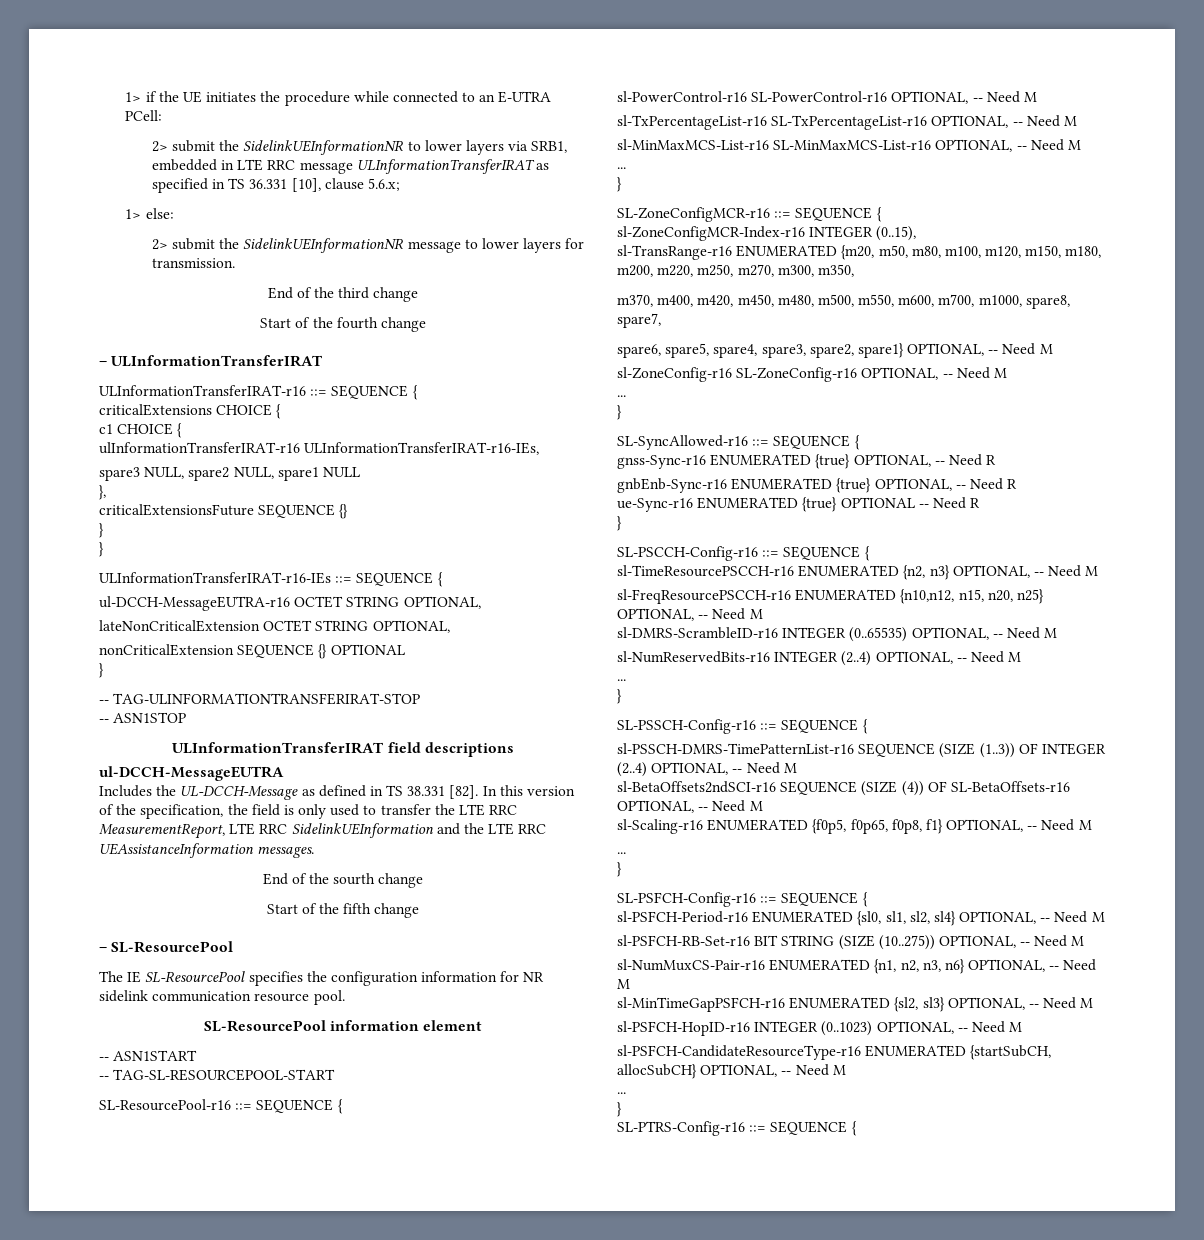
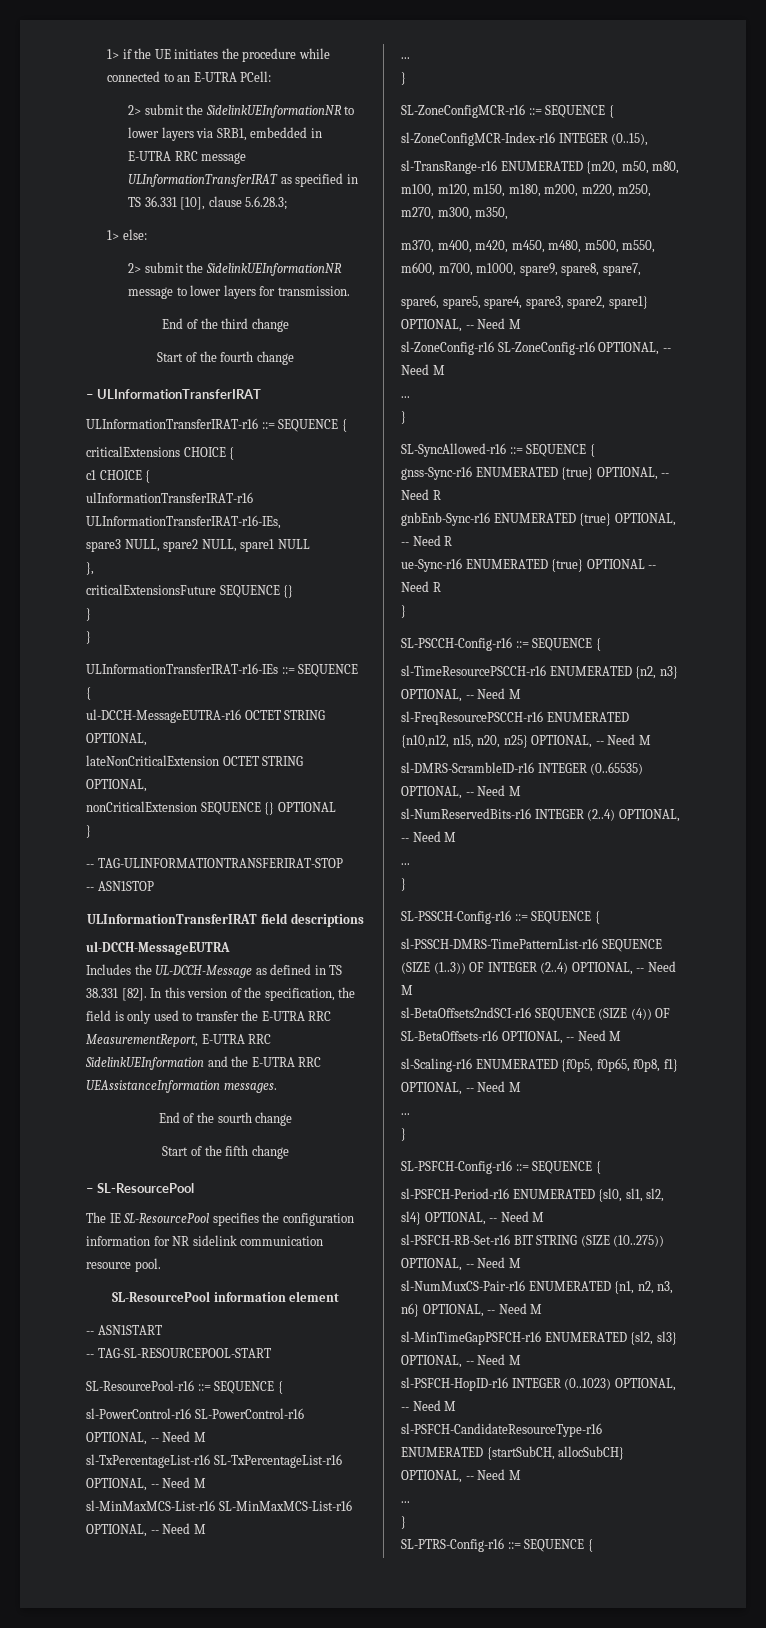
[237,159,264,171] LTE -> [128,151,172,161] E-UTRA
[367,178,400,191] 5.6.x; -> [245,196,288,210] 5.6.28.3;
[459,804,486,816] LTE -> [261,1011,305,1021] E-UTRA
[229,823,256,835] LTE -> [201,1034,245,1044] E-UTRA
[488,823,515,835] LTE -> [251,1057,295,1067] E-UTRA
(1022, 301) none -> [519,263,558,276] spare9,

